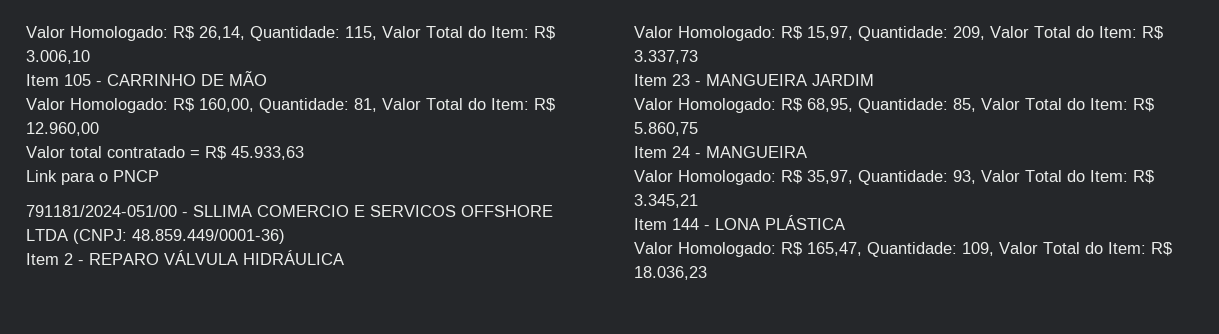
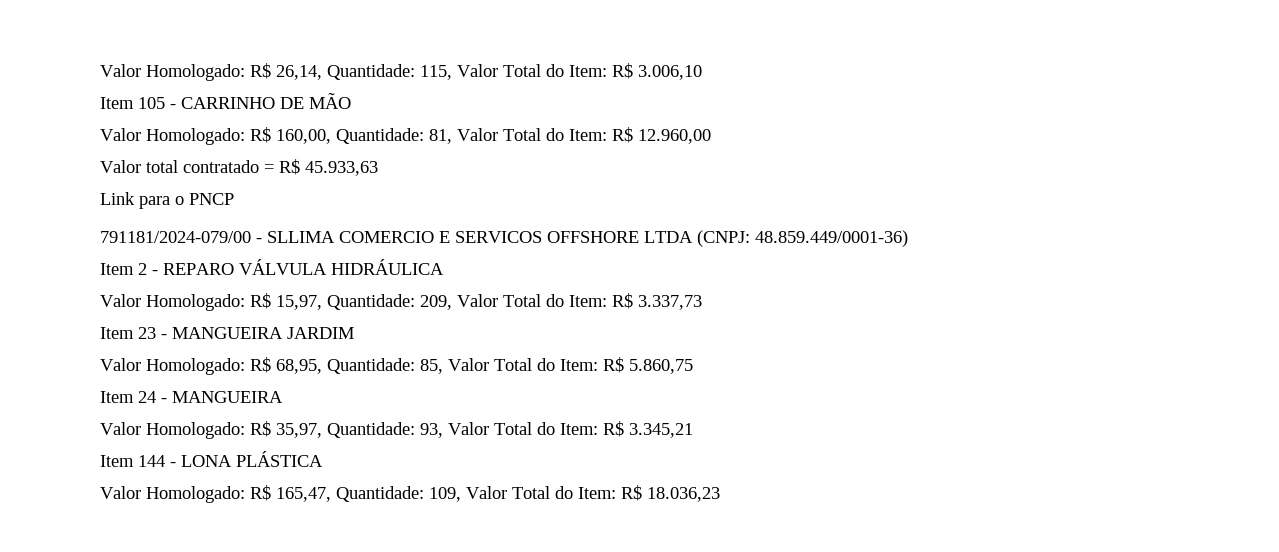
[26,205,177,217] 791181/2024-051/00 -> [100,231,251,243] 791181/2024-079/00

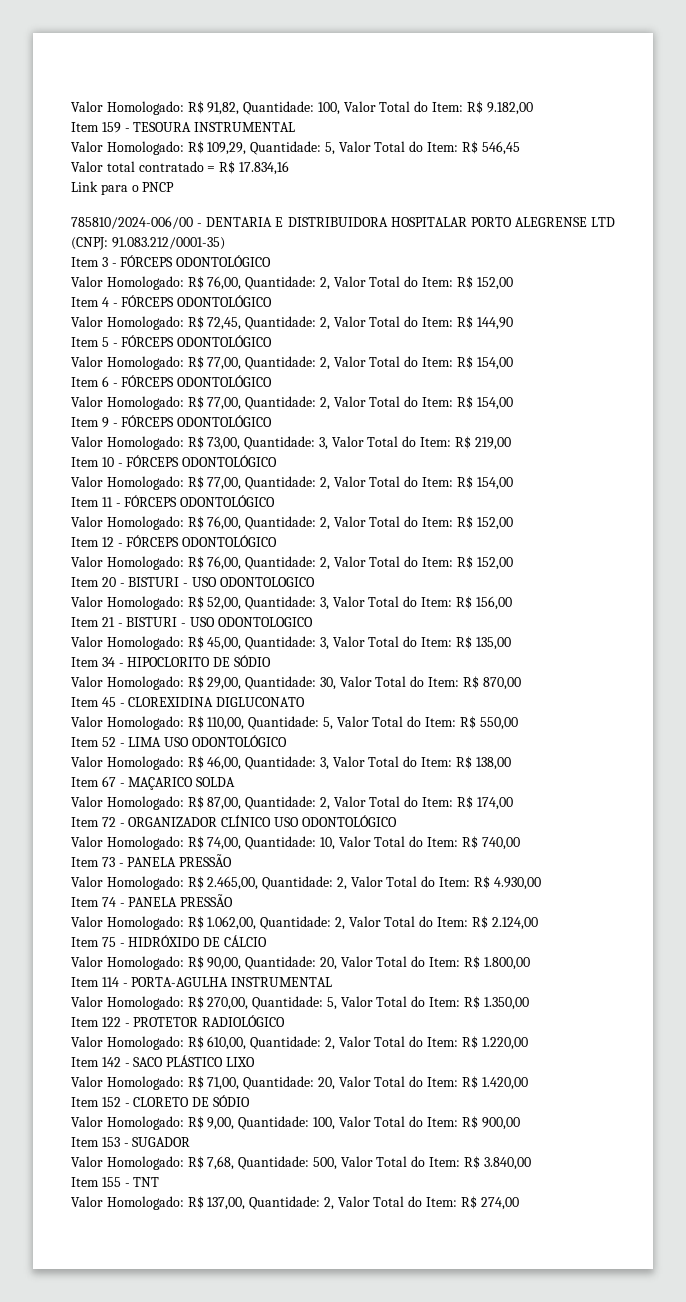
[100,63,702,81] [100,93,351,109] [100,127,711,145] Valor Homologado: R$ 26,14, Quantidade: 115, Valor Total do Item: R$ 3.006,10 // Item 105 - CARRINHO DE MÃO // Valor Homologado: R$ 160,00, Quantidade: 81, Valor Total do Item: R$ 12.960,00 -> [71,101,533,115] [71,122,296,133] [71,141,520,155] Valor Homologado: R$ 91,82, Quantidade: 100, Valor Total do Item: R$ 9.182,00 // Item 159 - TESOURA INSTRUMENTAL // Valor Homologado: R$ 109,29, Quantidade: 5, Valor Total do Item: R$ 546,45
[305,161,378,176] 45.933,63 -> [238,161,289,175] 17.834,16
[100,230,908,247] [100,259,444,275] [100,293,702,311] [100,327,354,339] [100,357,693,375] [100,391,283,403] [100,421,693,439] [100,451,323,467] [100,485,720,503] 791181/2024-079/00 - SLLIMA COMERCIO E SERVICOS OFFSHORE LTDA (CNPJ: 48.859.449/0001-36) // Item 2 - REPARO VÁLVULA HIDRÁULICA // Valor Homologado: R$ 15,97, Quantidade: 209, Valor Total do Item: R$ 3.337,73 // Item 23 - MANGUEIRA JARDIM // Valor Homologado: R$ 68,95, Quantidade: 85, Valor Total do Item: R$ 5.860,75 // Item 24 - MANGUEIRA // Valor Homologado: R$ 35,97, Quantidade: 93, Valor Total do Item: R$ 3.345,21 // Item 144 - LONA PLÁSTICA // Valor Homologado: R$ 165,47, Quantidade: 109, Valor Total do Item: R$ 18.036,23 -> [71,216,615,229] [71,237,225,250] [71,255,272,267] [71,276,513,290] [71,295,273,307] [71,316,513,330] [71,335,273,347] [71,356,513,370] [71,375,273,387] [71,396,513,410] [71,415,273,428] [71,436,511,450] [71,455,278,467] [71,476,513,490] [71,495,276,507] [71,516,513,530] [71,535,278,547] [71,556,513,570] [71,577,315,587] [71,596,512,610] [71,617,313,627] [71,636,511,650] [71,655,271,667] [71,676,521,690] [71,697,306,707] [71,716,518,730] [71,735,287,747] [71,756,511,770] [71,776,236,790] [71,796,513,810] [71,815,397,827] [71,836,520,850] [71,854,233,867] [71,876,541,890] [71,894,234,907] [71,916,538,930] [71,935,267,947] [71,956,530,970] [71,977,333,987] [71,996,529,1010] [71,1015,286,1027] [71,1036,528,1050] [71,1055,255,1067] [71,1076,528,1090] [71,1095,250,1107] [71,1116,520,1130] [71,1137,191,1147] [71,1156,531,1170] [71,1177,160,1187] [71,1196,519,1210] 785810/2024-006/00 - DENTARIA E DISTRIBUIDORA HOSPITALAR PORTO ALEGRENSE LTD (CNPJ: 91.083.212/0001-35) // Item 3 - FÓRCEPS ODONTOLÓGICO // Valor Homologado: R$ 76,00, Quantidade: 2, Valor Total do Item: R$ 152,00 // Item 4 - FÓRCEPS ODONTOLÓGICO // Valor Homologado: R$ 72,45, Quantidade: 2, Valor Total do Item: R$ 144,90 // Item 5 - FÓRCEPS ODONTOLÓGICO // Valor Homologado: R$ 77,00, Quantidade: 2, Valor Total do Item: R$ 154,00 // Item 6 - FÓRCEPS ODONTOLÓGICO // Valor Homologado: R$ 77,00, Quantidade: 2, Valor Total do Item: R$ 154,00 // Item 9 - FÓRCEPS ODONTOLÓGICO // Valor Homologado: R$ 73,00, Quantidade: 3, Valor Total do Item: R$ 219,00 // Item 10 - FÓRCEPS ODONTOLÓGICO // Valor Homologado: R$ 77,00, Quantidade: 2, Valor Total do Item: R$ 154,00 // Item 11 - FÓRCEPS ODONTOLÓGICO // Valor Homologado: R$ 76,00, Quantidade: 2, Valor Total do Item: R$ 152,00 // Item 12 - FÓRCEPS ODONTOLÓGICO // Valor Homologado: R$ 76,00, Quantidade: 2, Valor Total do Item: R$ 152,00 // Item 20 - BISTURI - USO ODONTOLOGICO // Valor Homologado: R$ 52,00, Quantidade: 3, Valor Total do Item: R$ 156,00 // Item 21 - BISTURI - USO ODONTOLOGICO // Valor Homologado: R$ 45,00, Quantidade: 3, Valor Total do Item: R$ 135,00 // Item 34 - HIPOCLORITO DE SÓDIO // Valor Homologado: R$ 29,00, Quantidade: 30, Valor Total do Item: R$ 870,00 // Item 45 - CLOREXIDINA DIGLUCONATO // Valor Homologado: R$ 110,00, Quantidade: 5, Valor Total do Item: R$ 550,00 // Item 52 - LIMA USO ODONTOLÓGICO // Valor Homologado: R$ 46,00, Quantidade: 3, Valor Total do Item: R$ 138,00 // Item 67 - MAÇARICO SOLDA // Valor Homologado: R$ 87,00, Quantidade: 2, Valor Total do Item: R$ 174,00 // Item 72 - ORGANIZADOR CLÍNICO USO ODONTOLÓGICO // Valor Homologado: R$ 74,00, Quantidade: 10, Valor Total do Item: R$ 740,00 // Item 73 - PANELA PRESSÃO // Valor Homologado: R$ 2.465,00, Quantidade: 2, Valor Total do Item: R$ 4.930,00 // Item 74 - PANELA PRESSÃO // Valor Homologado: R$ 1.062,00, Quantidade: 2, Valor Total do Item: R$ 2.124,00 // Item 75 - HIDRÓXIDO DE CÁLCIO // Valor Homologado: R$ 90,00, Quantidade: 20, Valor Total do Item: R$ 1.800,00 // Item 114 - PORTA-AGULHA INSTRUMENTAL // Valor Homologado: R$ 270,00, Quantidade: 5, Valor Total do Item: R$ 1.350,00 // Item 122 - PROTETOR RADIOLÓGICO // Valor Homologado: R$ 610,00, Quantidade: 2, Valor Total do Item: R$ 1.220,00 // Item 142 - SACO PLÁSTICO LIXO // Valor Homologado: R$ 71,00, Quantidade: 20, Valor Total do Item: R$ 1.420,00 // Item 152 - CLORETO DE SÓDIO // Valor Homologado: R$ 9,00, Quantidade: 100, Valor Total do Item: R$ 900,00 // Item 153 - SUGADOR // Valor Homologado: R$ 7,68, Quantidade: 500, Valor Total do Item: R$ 3.840,00 // Item 155 - TNT // Valor Homologado: R$ 137,00, Quantidade: 2, Valor Total do Item: R$ 274,00

